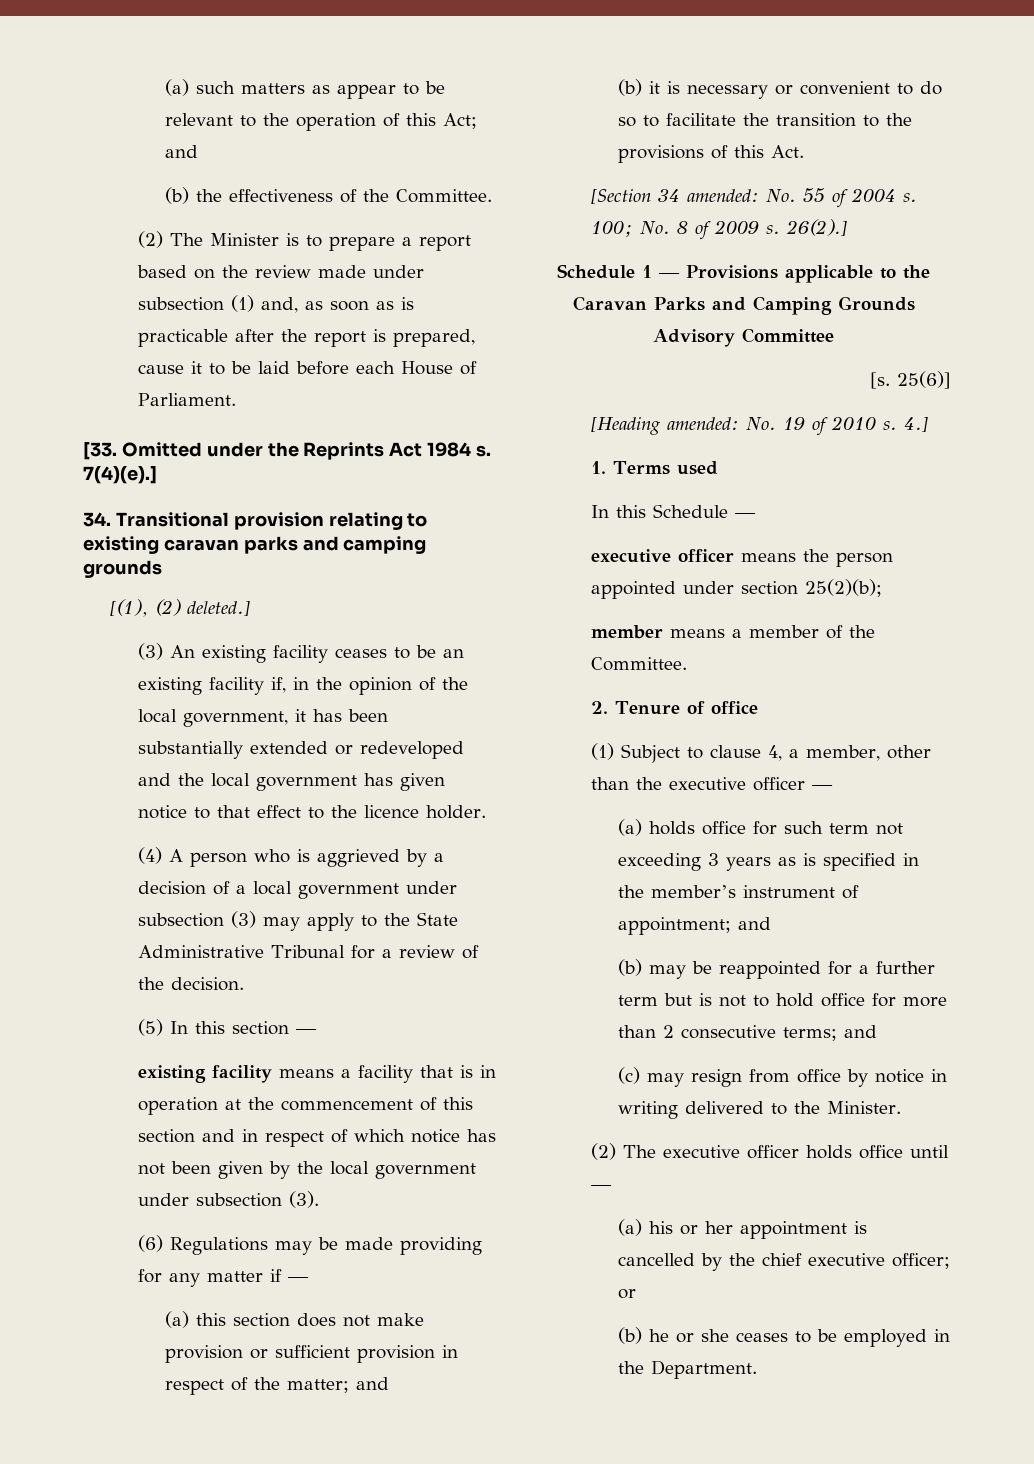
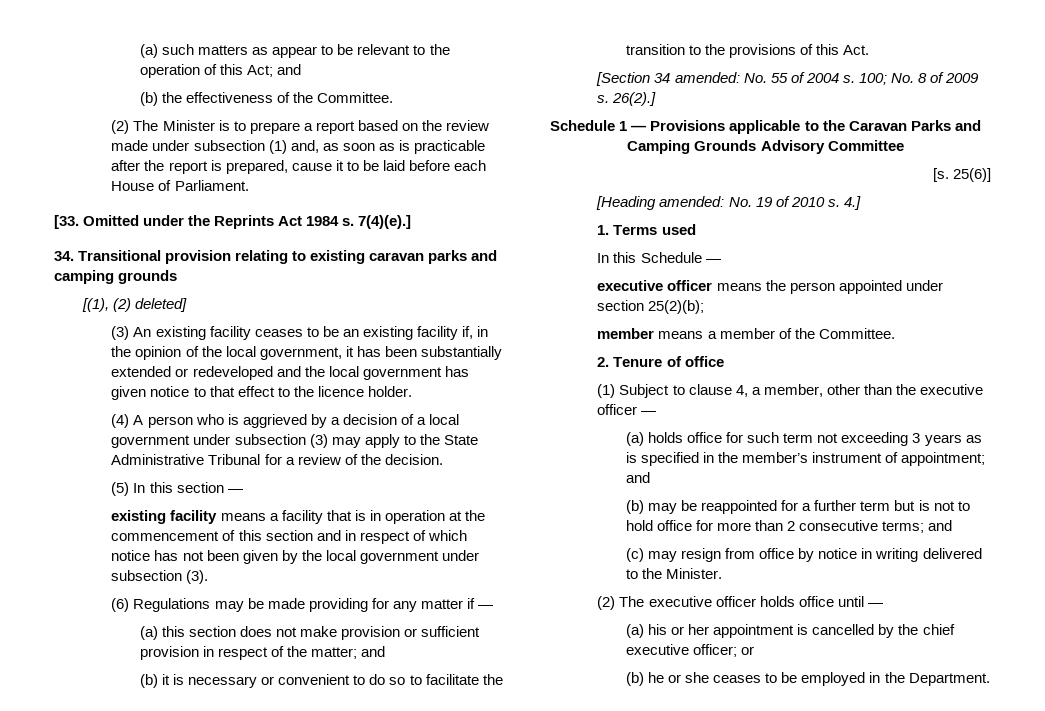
[187,600,251,616] deleted.] -> [134,298,187,312] deleted]

